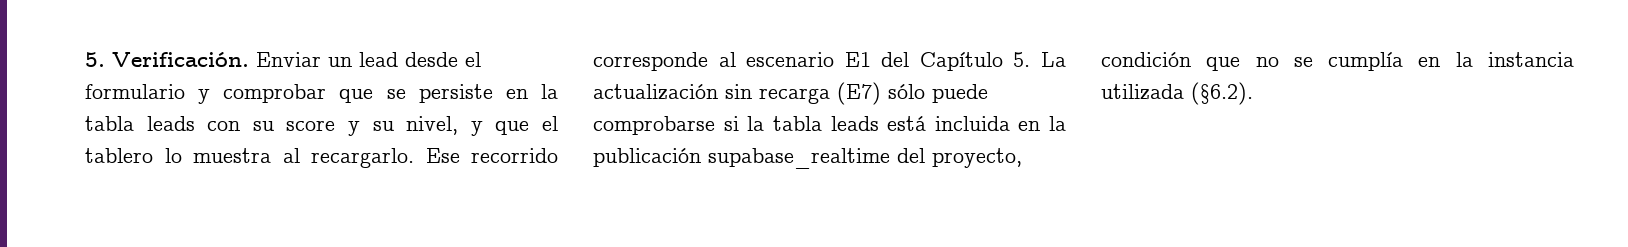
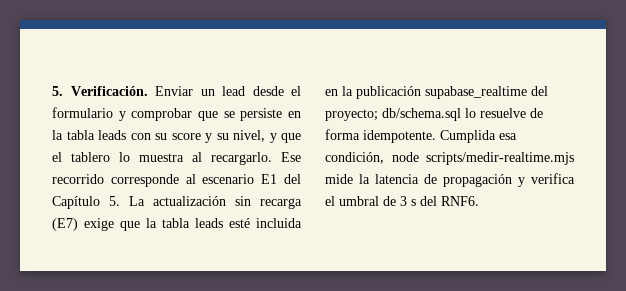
[888,84,988,103] [593,116,927,135] sólo puede comprobarse si la tabla leads está -> [84,218,250,231] exige que la tabla leads esté
[932,148,1022,168] [1101,52,1574,71] [1101,82,1253,105] proyecto, condición que no se cumplía en la instancia utilizada (§6.2). -> [325,108,543,121] [325,129,517,143] [325,152,574,165] [325,173,575,187] [325,196,479,206] proyecto; db/schema.sql lo resuelve de forma idempotente. Cumplida esa condición, node scripts/medir-realtime.mjs mide la latencia de propagación y verifica el umbral de 3 s del RNF6.

